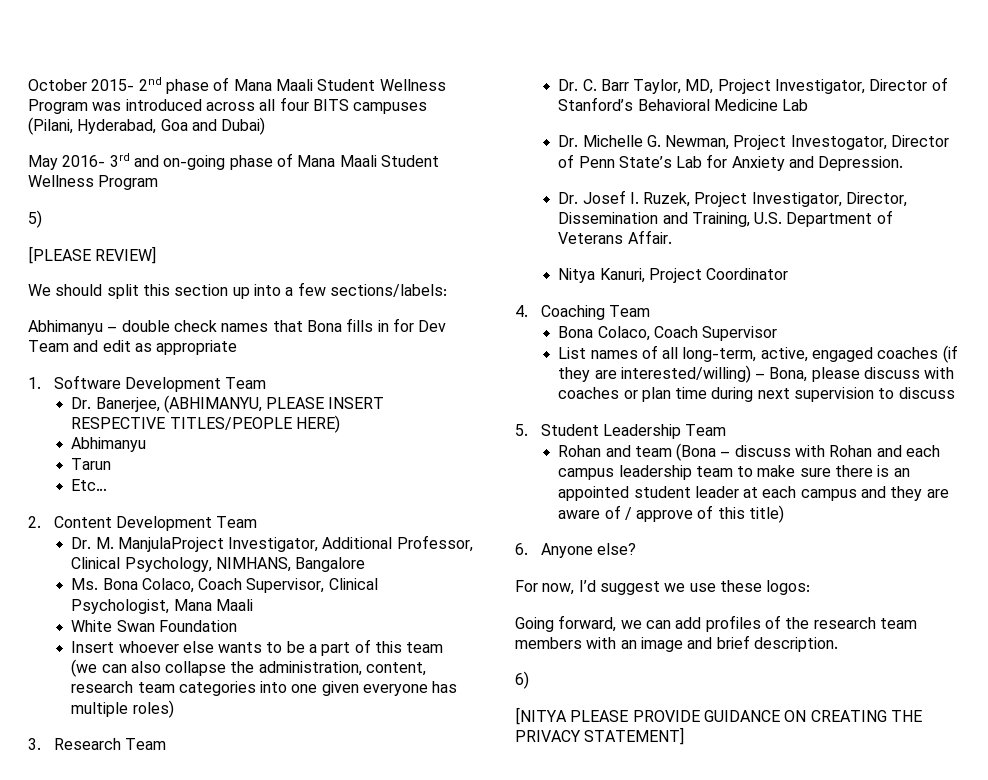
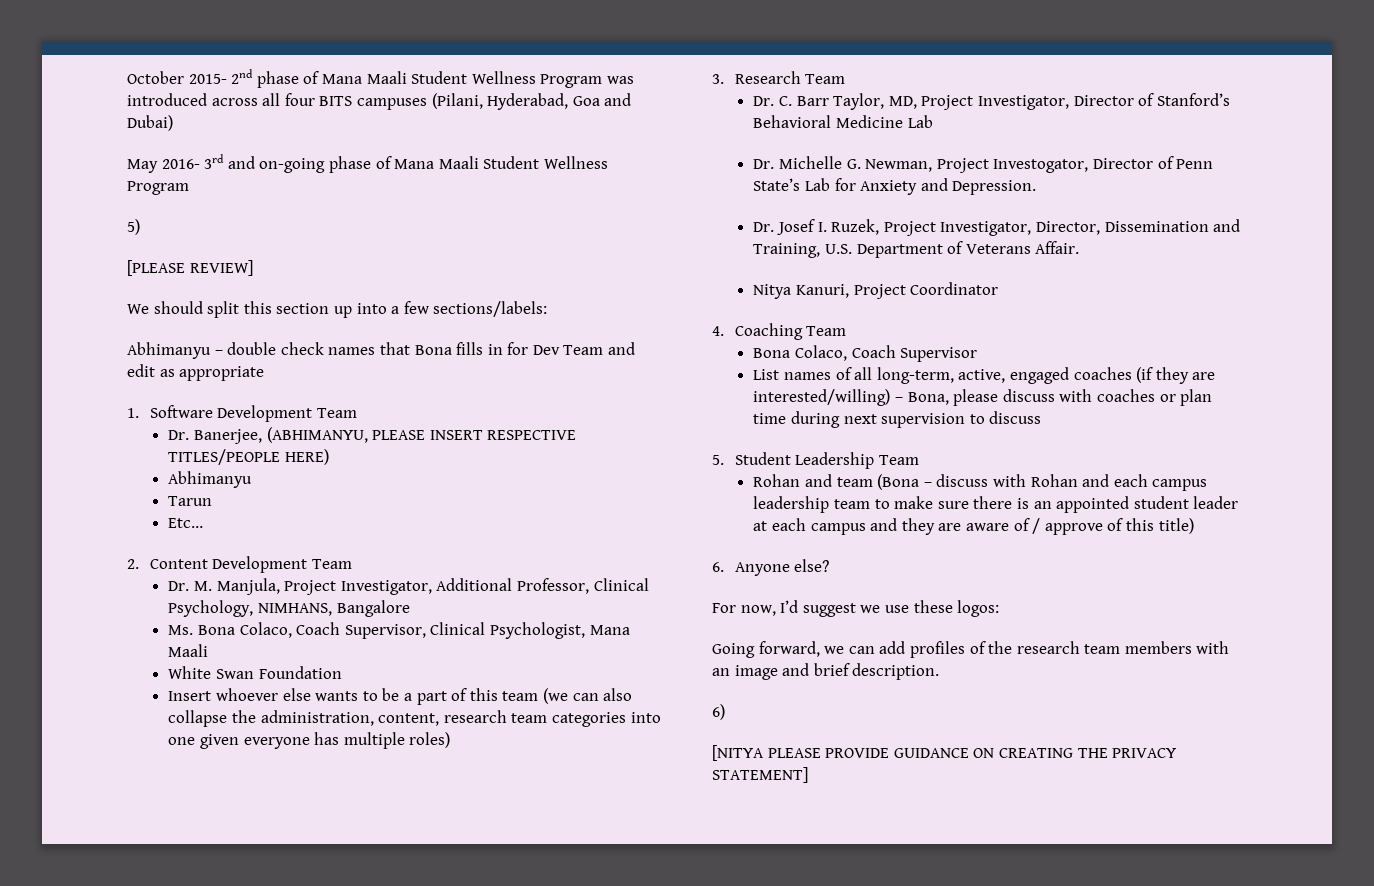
[117,537,224,552] ManjulaProject -> [216,578,337,595] Manjula, Project

